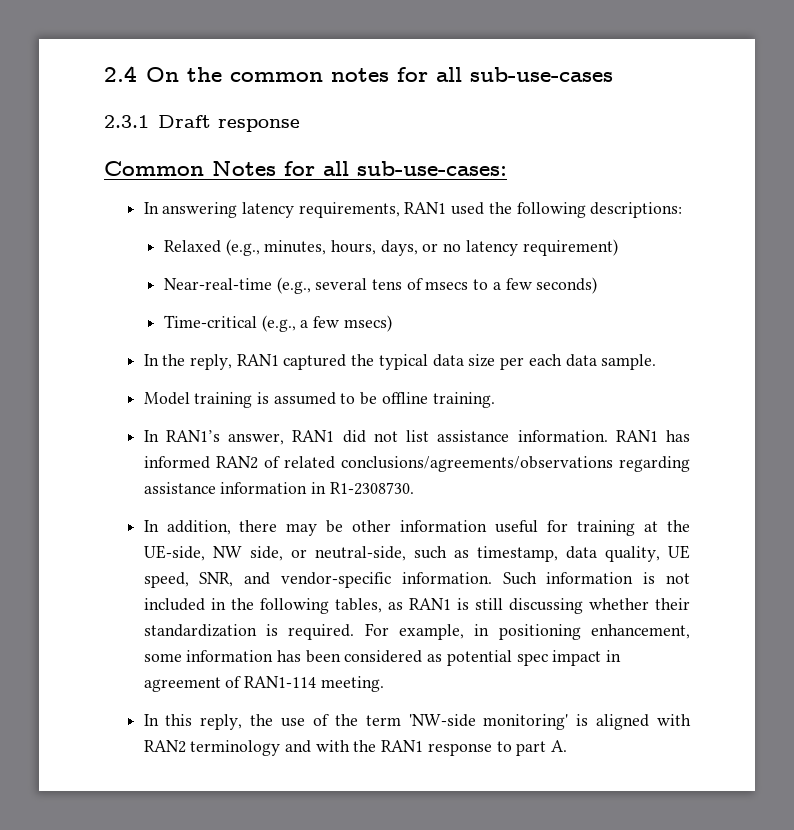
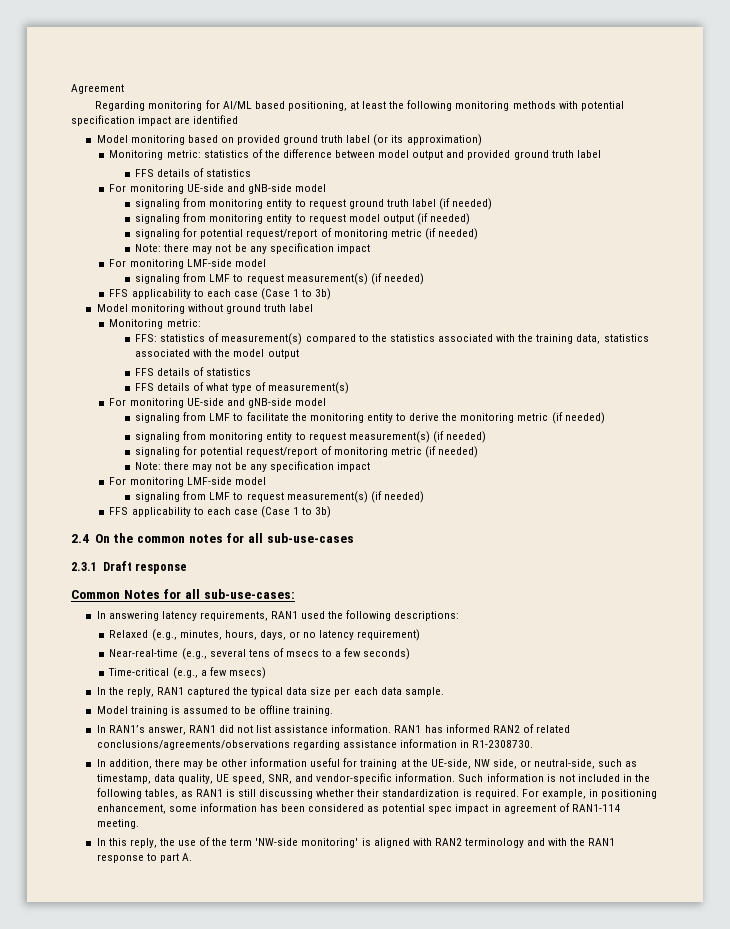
(104, 74) none -> [71,84,124,94] [95,100,624,111] [71,115,239,126] [96,134,482,146] [109,149,601,160] [135,168,252,177] [109,184,326,194] [135,198,493,210] [135,213,471,225] [135,228,479,240] [135,243,370,254] [109,259,266,269] [135,273,424,285] [109,288,332,300] [96,304,314,314] [109,319,201,329] [135,333,649,345] [135,349,299,359] [135,367,252,376] [135,382,349,394] [109,398,326,408] [135,412,605,424] [135,431,487,443] [135,446,479,458] [135,461,370,472] [109,477,266,487] [135,491,424,503] [109,506,332,518] Agreement // Regarding monitoring for AI/ML based positioning, at least the following monitoring methods with potential specification impact are identified // Model monitoring based on provided ground truth label (or its approximation) // Monitoring metric: statistics of the difference between model output and provided ground truth label // FFS details of statistics // For monitoring UE-side and gNB-side model // signaling from monitoring entity to request ground truth label (if needed) // signaling from monitoring entity to request model output (if needed) // signaling for potential request/report of monitoring metric (if needed) // Note: there may not be any specification impact // For monitoring LMF-side model // signaling from LMF to request measurement(s) (if needed) // FFS applicability to each case (Case 1 to 3b) // Model monitoring without ground truth label // Monitoring metric: // FFS: statistics of measurement(s) compared to the statistics associated with the training data, statistics associated with the model output // FFS details of statistics // FFS details of what type of measurement(s) // For monitoring UE-side and gNB-side model // signaling from LMF to facilitate the monitoring entity to derive the monitoring metric (if needed) // signaling from monitoring entity to request measurement(s) (if needed) // signaling for potential request/report of monitoring metric (if needed) // Note: there may not be any specification impact // For monitoring LMF-side model // signaling from LMF to request measurement(s) (if needed) // FFS applicability to each case (Case 1 to 3b) //

